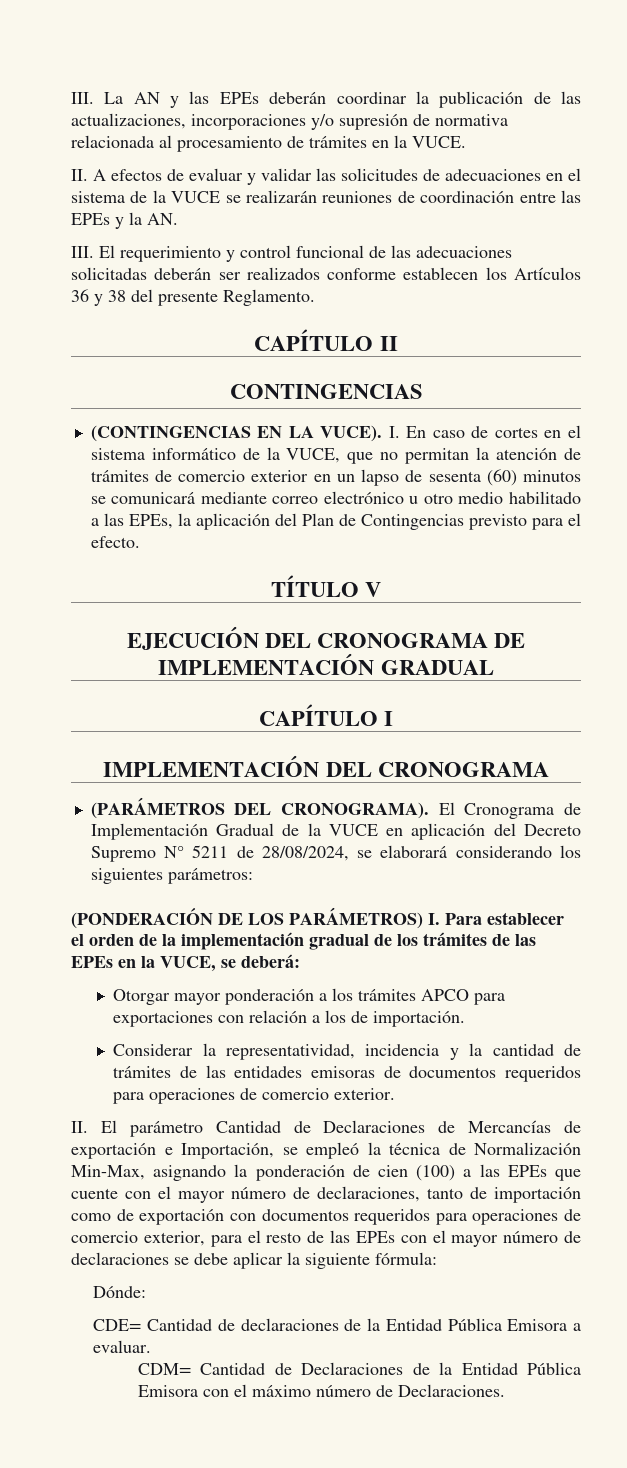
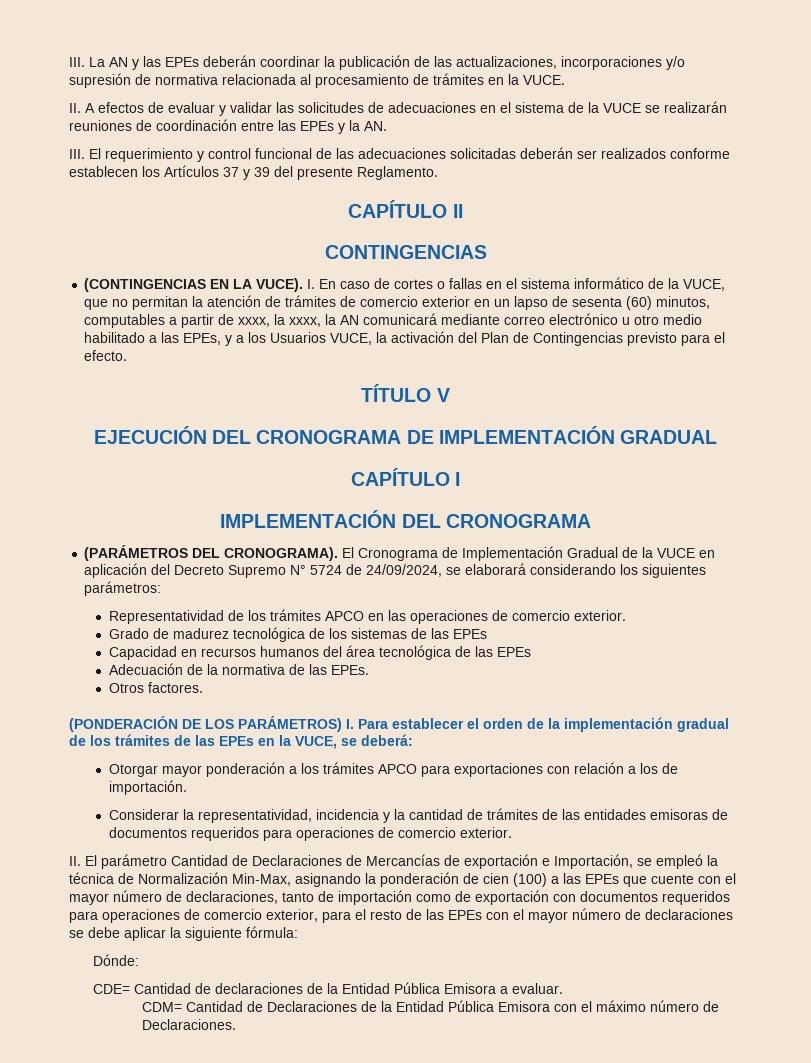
[71,289,126,306] 36 y 38 -> [223,167,270,180] 37 y 39
(538, 432) none -> [437,278,483,289] o fallas
[523,470,582,482] [90,496,106,504] minutos se -> [656,296,711,309] [84,314,360,328] minutos, computables a partir de xxxx, la xxxx, la AN
[177,513,270,530] la aplicación -> [225,331,455,346] y a los Usuarios VUCE, la activación
[192,845,349,861] 5211 de 28/08/2024, -> [310,564,443,577] 5724 de 24/09/2024,
(253, 876) none -> [108,609,626,624] [108,627,487,642] [108,645,531,660] [108,663,369,675] [108,682,203,693] // Representatividad de los trámites APCO en las operaciones de comercio exterior. // Grado de madurez tecnológica de los sistemas de las EPEs // Capacidad en recursos humanos del área tecnológica de las EPEs // Adecuación de la normativa de las EPEs. // Otros factores.

